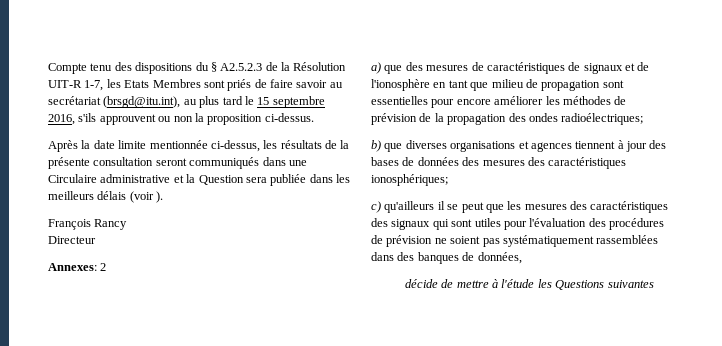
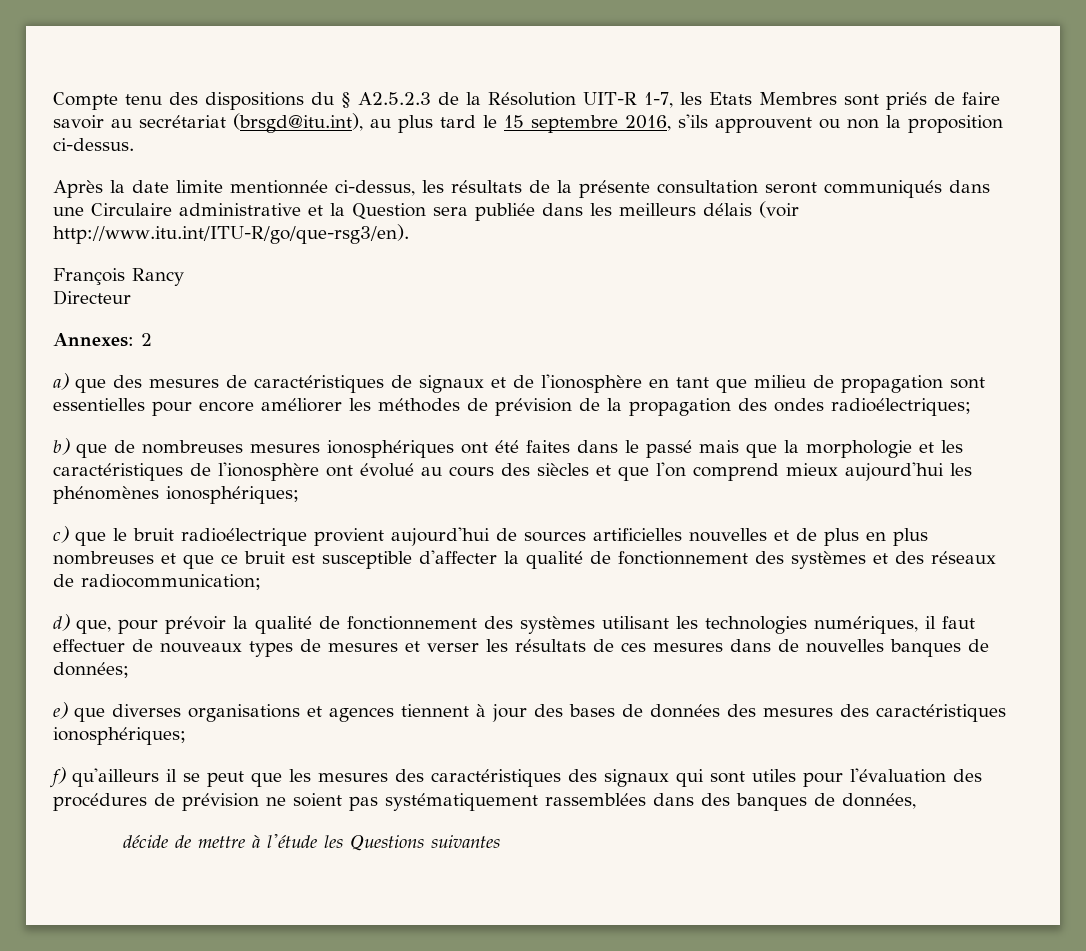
[156,191,164,203] ). -> [53,224,409,244] http://www.itu.int/ITU-R/go/que-rsg3/en).
(403, 147) none -> [114,440,963,458] [53,462,972,481] [53,486,299,504] [53,526,928,546] [53,550,996,569] [53,574,261,590] [53,614,975,634] [53,639,989,657] [53,662,129,678] [53,702,105,722] de nombreuses mesures ionosphériques ont été faites dans le passé mais que la morphologie et les caractéristiques de l'ionosphère ont évolué au cours des siècles et que l'on comprend mieux aujourd'hui les phénomènes ionosphériques; // c) que le bruit radioélectrique provient aujourd'hui de sources artificielles nouvelles et de plus en plus nombreuses et que ce bruit est susceptible d'affecter la qualité de fonctionnement des systèmes et des réseaux de radiocommunication; // d) que, pour prévoir la qualité de fonctionnement des systèmes utilisant les technologies numériques, il faut effectuer de nouveaux types de mesures et verser les résultats de ces mesures dans de nouvelles banques de données; // e) que
[371,201,381,213] c) -> [50,767,66,788] f)

